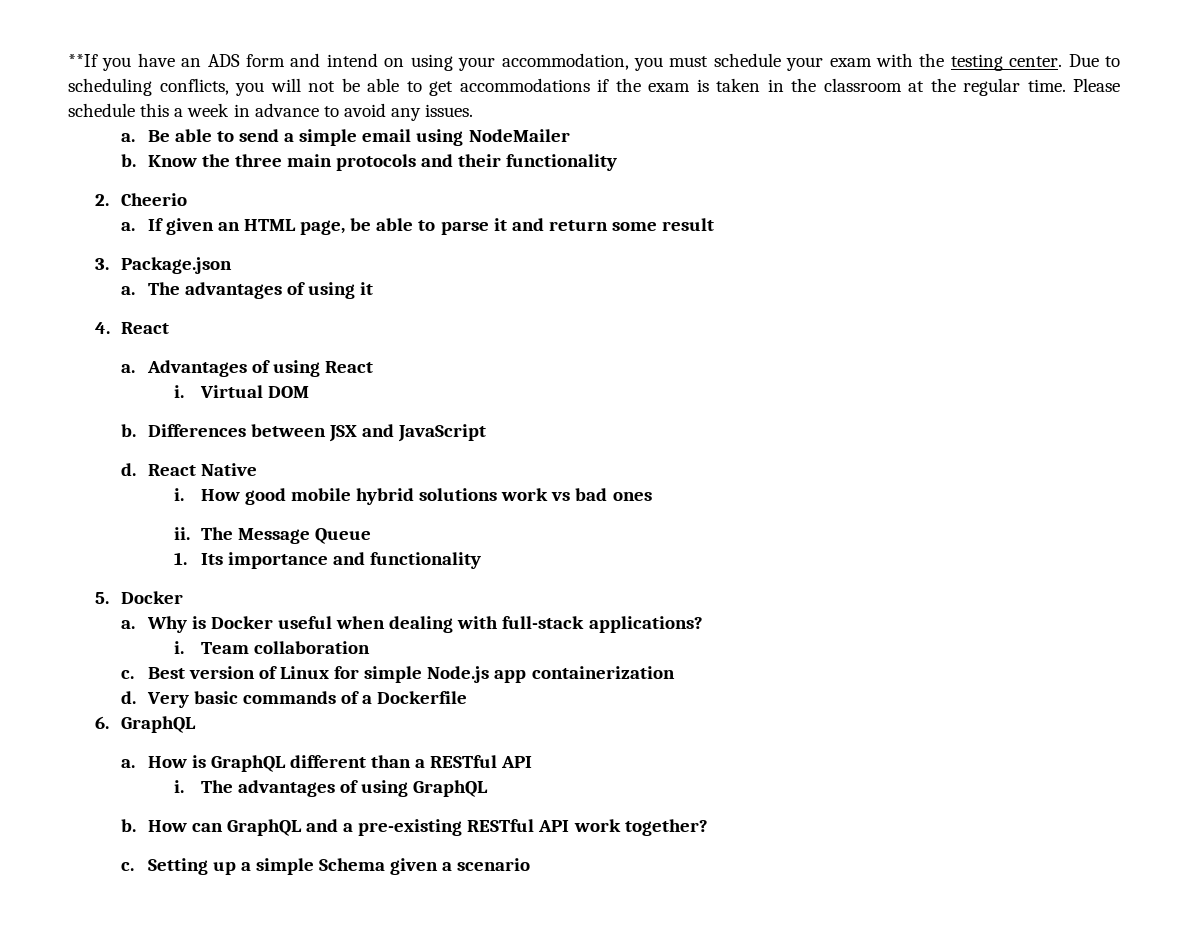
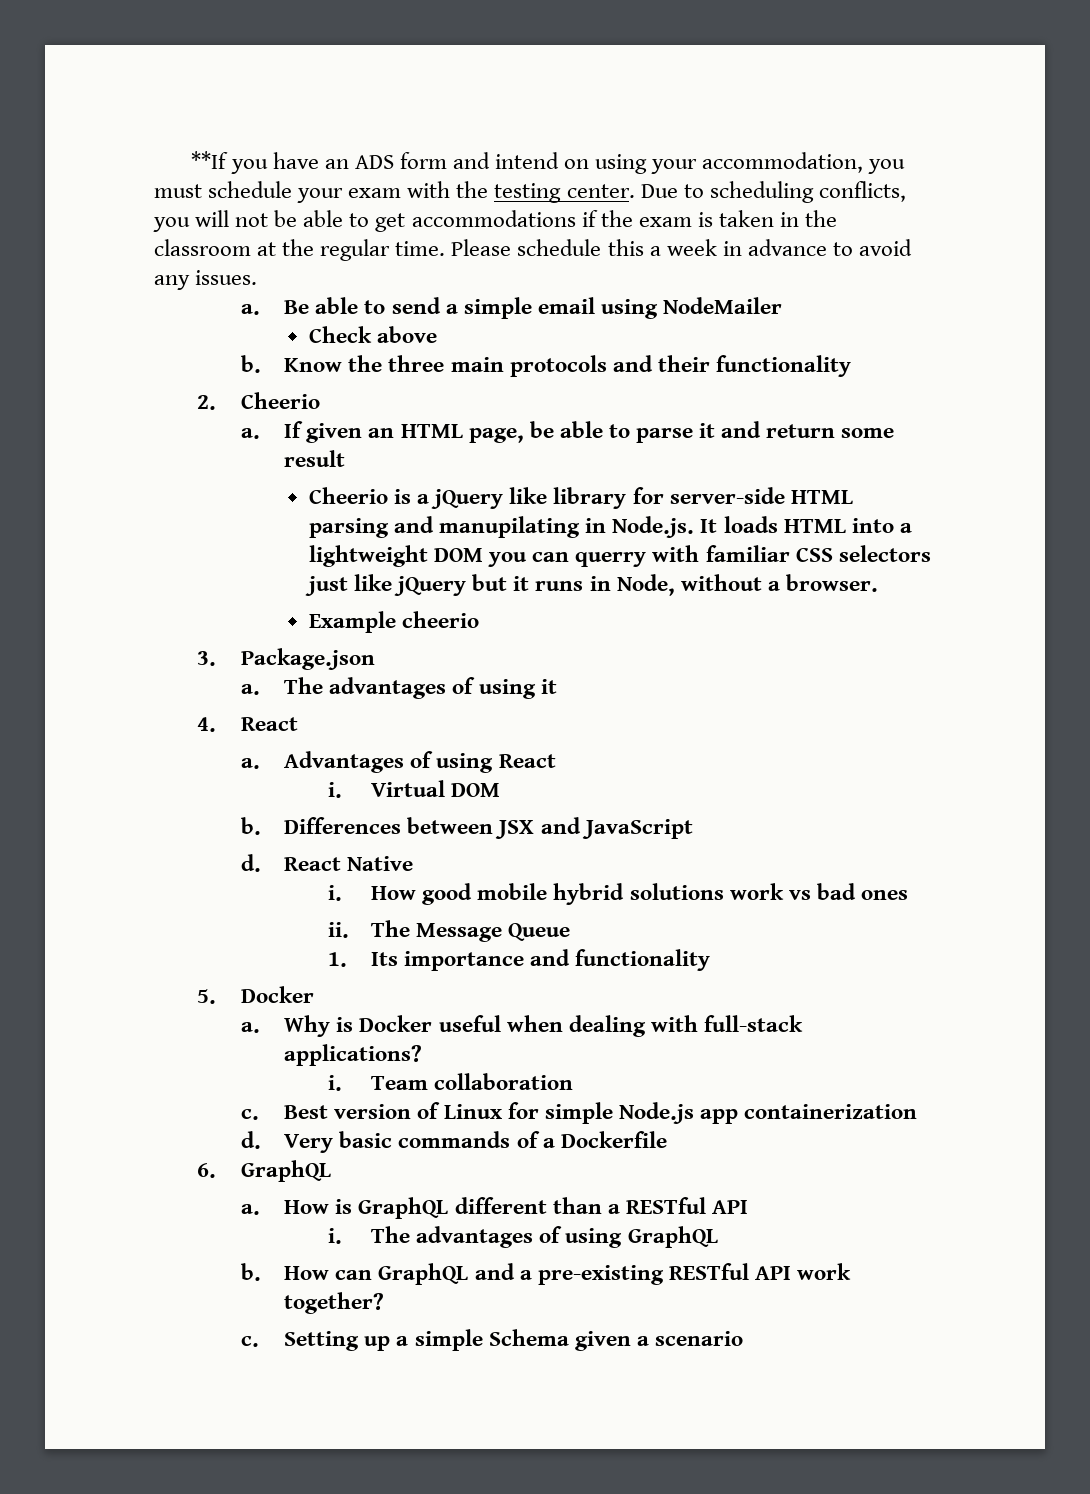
(570, 135) none -> [309,326,438,343] // Check above
(715, 224) none -> [309,487,853,509] [309,516,912,538] [309,545,931,567] [305,574,878,596] [309,611,480,633] // Cheerio is a jQuery like library for server-side HTML parsing and manupilating in Node.js. It loads HTML into a lightweight DOM you can querry with familiar CSS selectors just like jQuery but it runs in Node, without a browser. // Example cheerio

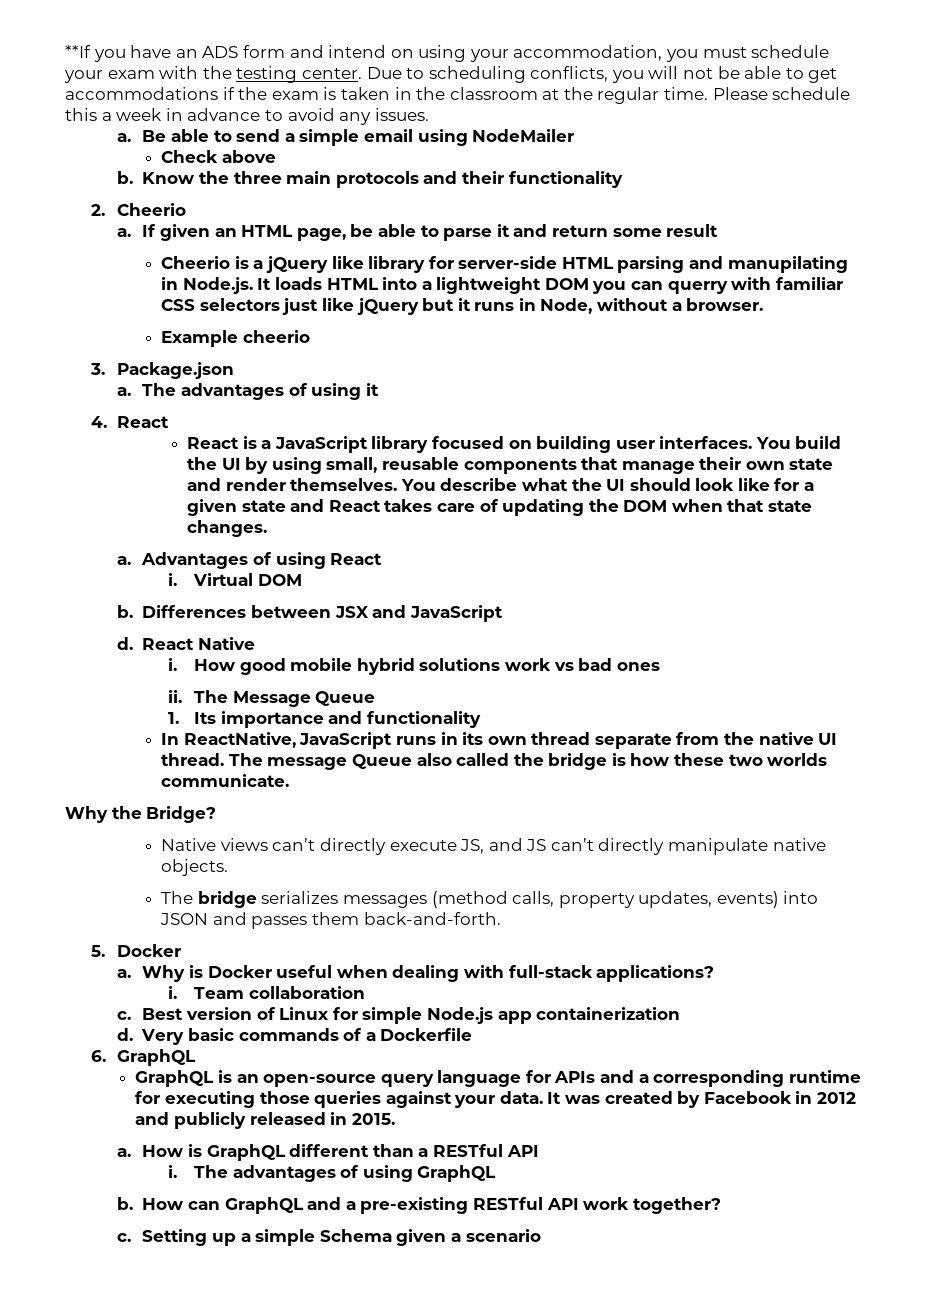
(298, 724) none -> [186,436,842,453] [186,457,834,474] [186,478,815,491] [186,499,813,516] [186,520,267,537] // React is a JavaScript library focused on building user interfaces. You build the UI by using small, reusable components that manage their own state and render themselves. You describe what the UI should look like for a given state and React takes care of updating the DOM when that state changes.
(711, 960) none -> [161,732,838,749] [161,753,828,770] [161,774,290,787] [65,806,217,823] [161,838,826,855] [161,859,229,876] [161,891,819,908] [160,912,501,929] // In ReactNative, JavaScript runs in its own thread separate from the native UI thread. The message Queue also called the bridge is how these two worlds communicate. // Why the Bridge? // Native views can’t directly execute JS, and JS can’t directly manipulate native objects. // The bridge serializes messages (method calls, property updates, events) into JSON and passes them back-and-forth.
(331, 1171) none -> [135,1070,861,1087] [135,1091,857,1108] [135,1112,395,1129] // GraphQL is an open-source query language for APIs and a corresponding runtime for executing those queries against your data. It was created by Facebook in 2012 and publicly released in 2015.

